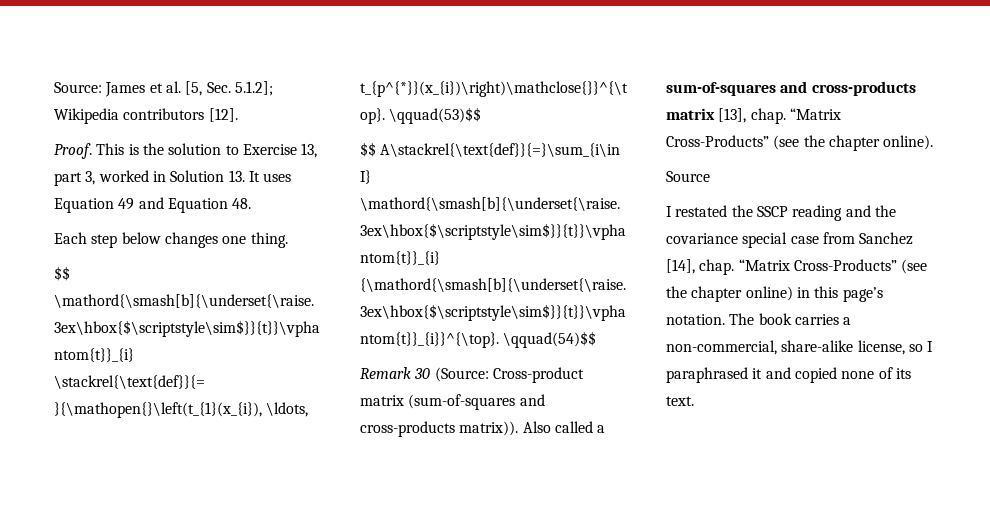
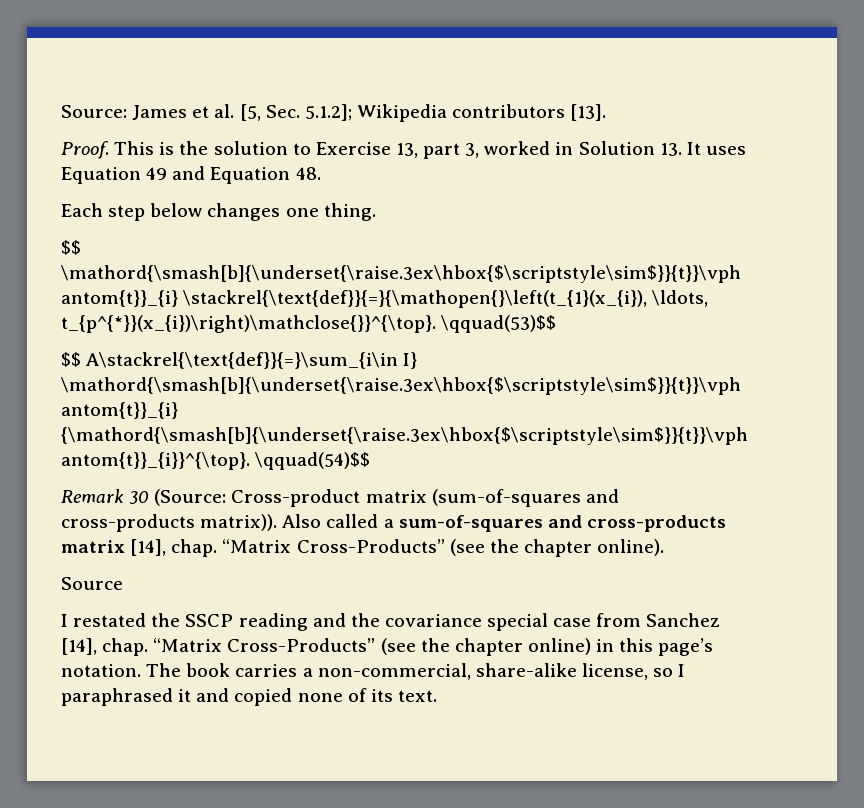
[208,108,238,122] [12]. -> [570,104,607,121] [13].
[718,108,747,123] [13], -> [130,539,167,556] [14],

